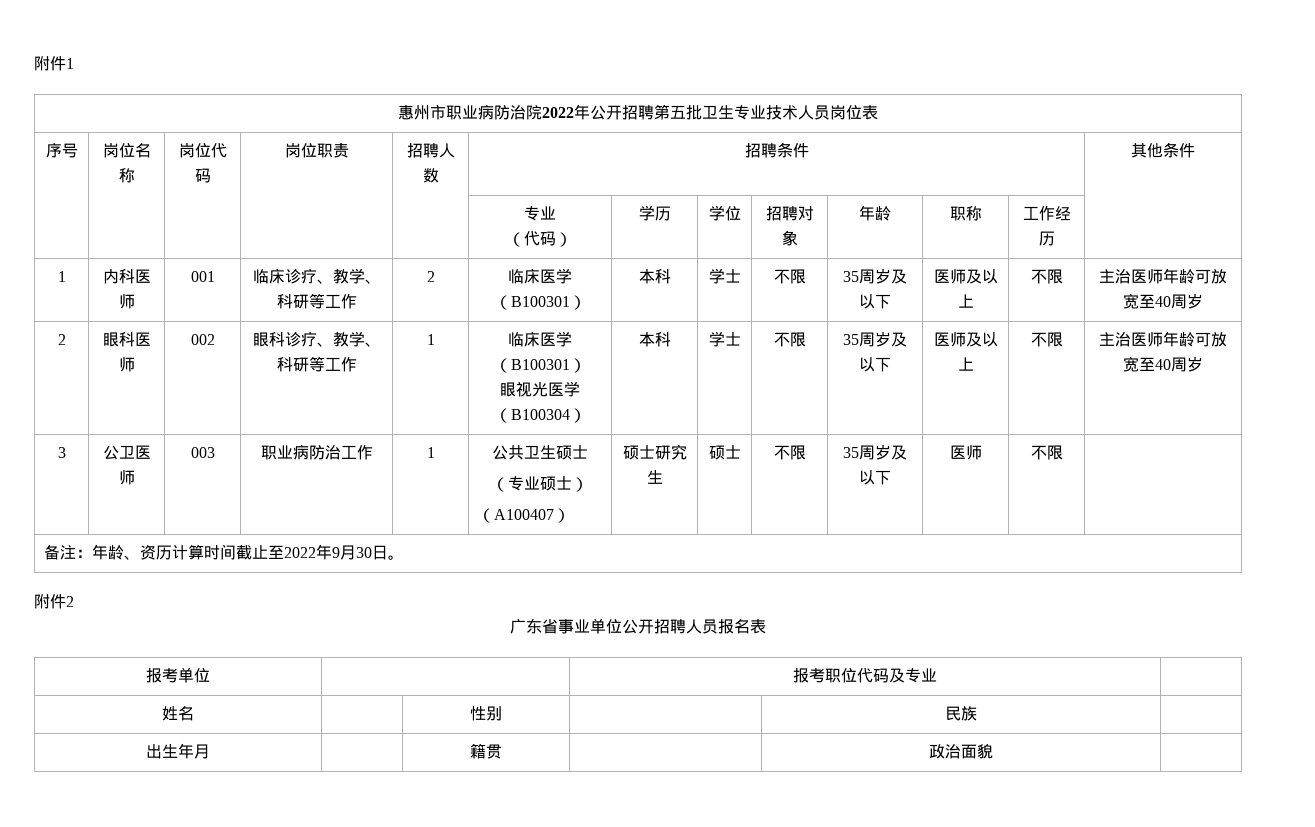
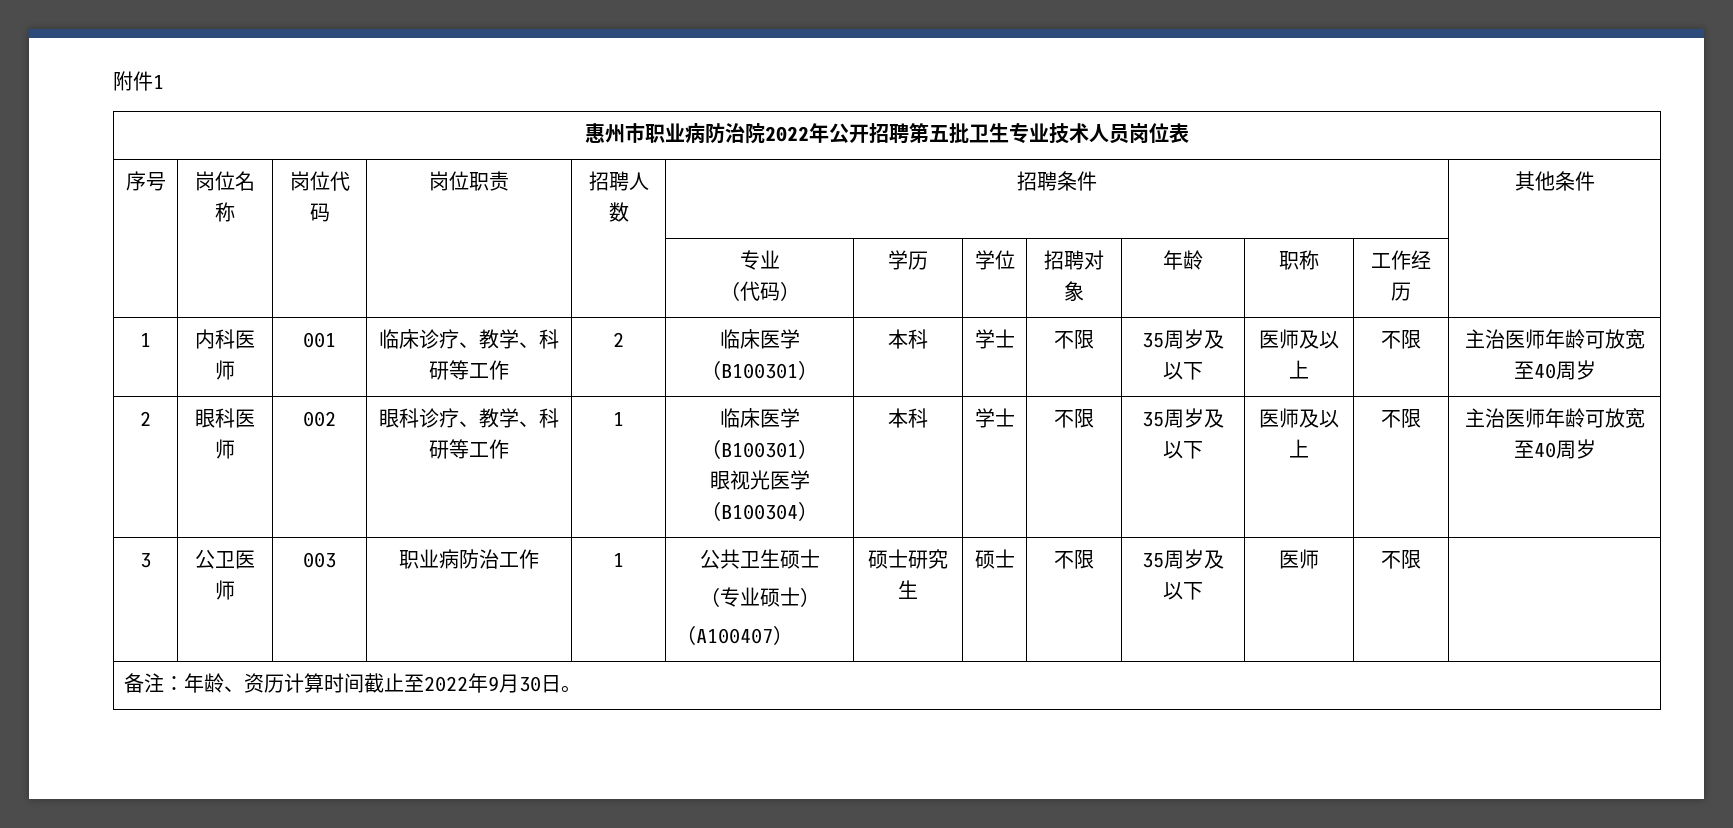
[34,594,74,609] [510,618,766,634] [146,667,210,683] [793,668,937,683] [162,706,194,721] [470,706,502,721] [945,706,977,721] [146,743,210,759] [470,743,502,759] [929,744,993,759] // 附件2 // 广东省事业单位公开招聘人员报名表 // 报考单位 | | 报考职位代码及专业 | // 姓名 | | 性别 | | 民族 | // 出生年月 | | 籍贯 | | 政治面貌 | -> (582, 689) none

